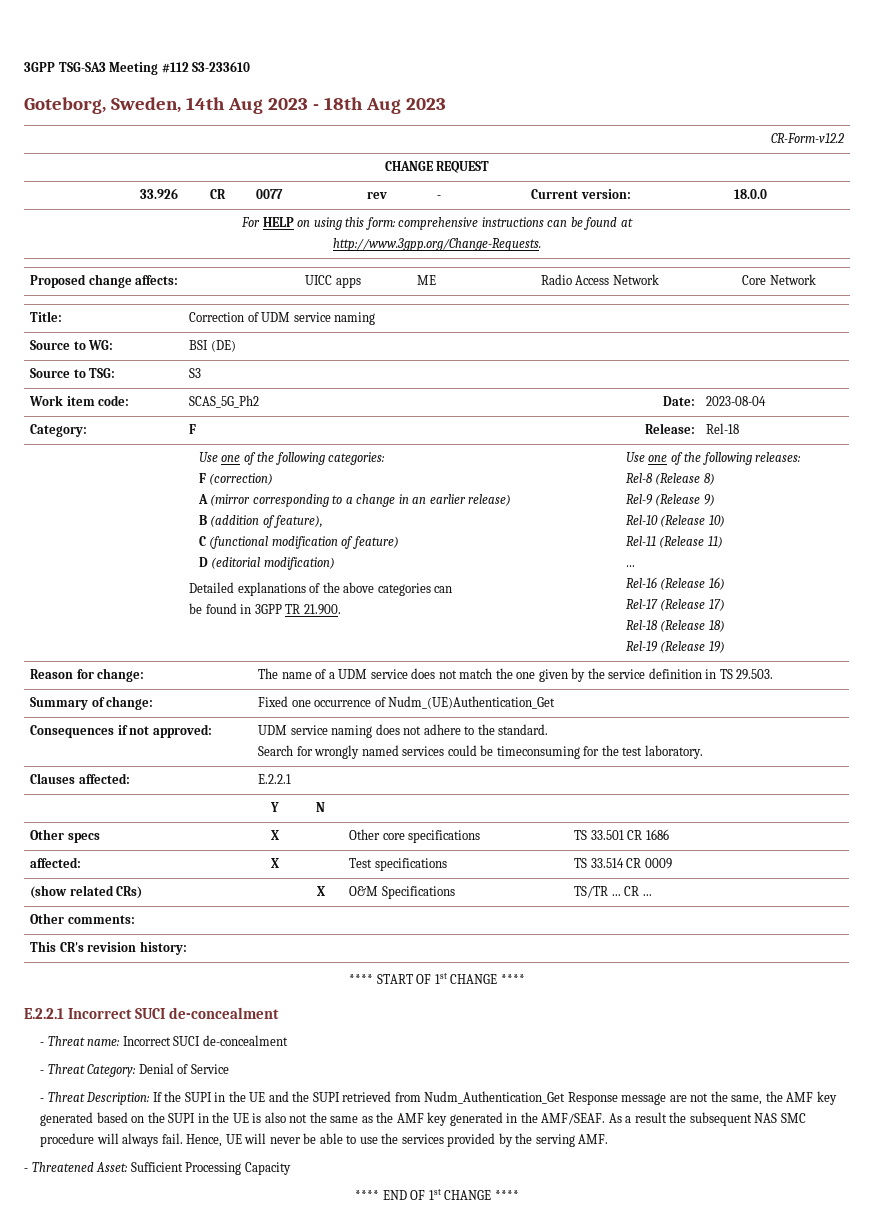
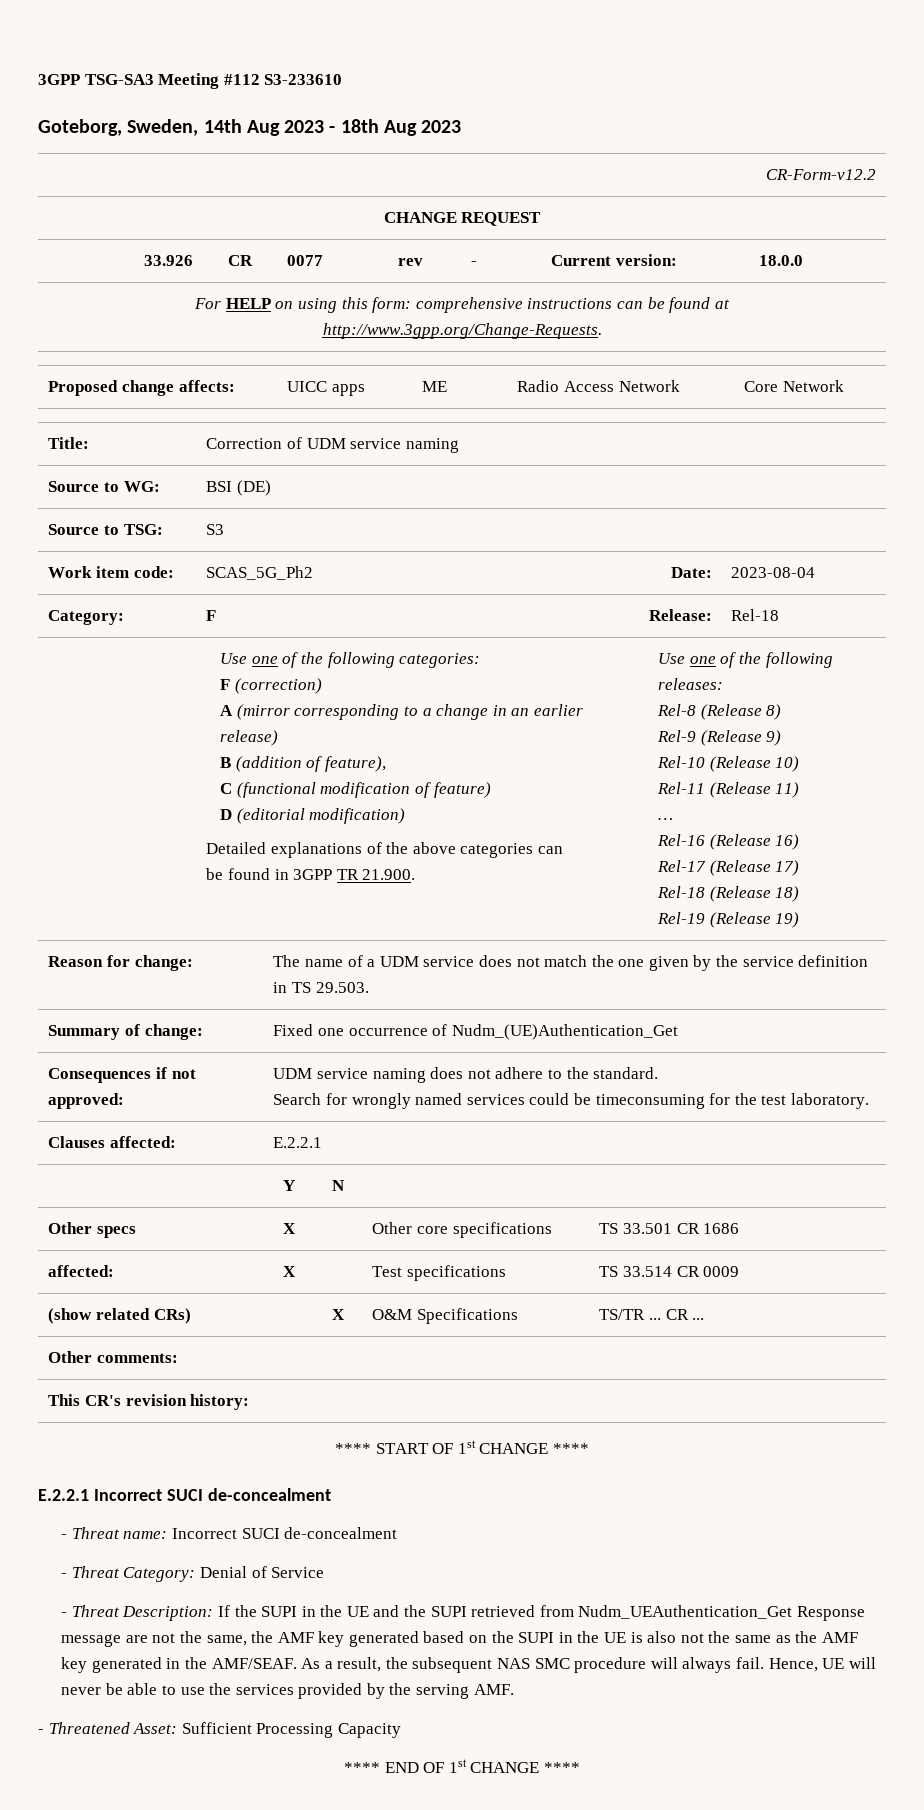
[424,1091,566,1104] Nudm_Authentication_Get -> [578,1605,793,1619] Nudm_UEAuthentication_Get
[634,1112,667,1123] result -> [337,1657,382,1672] result,

